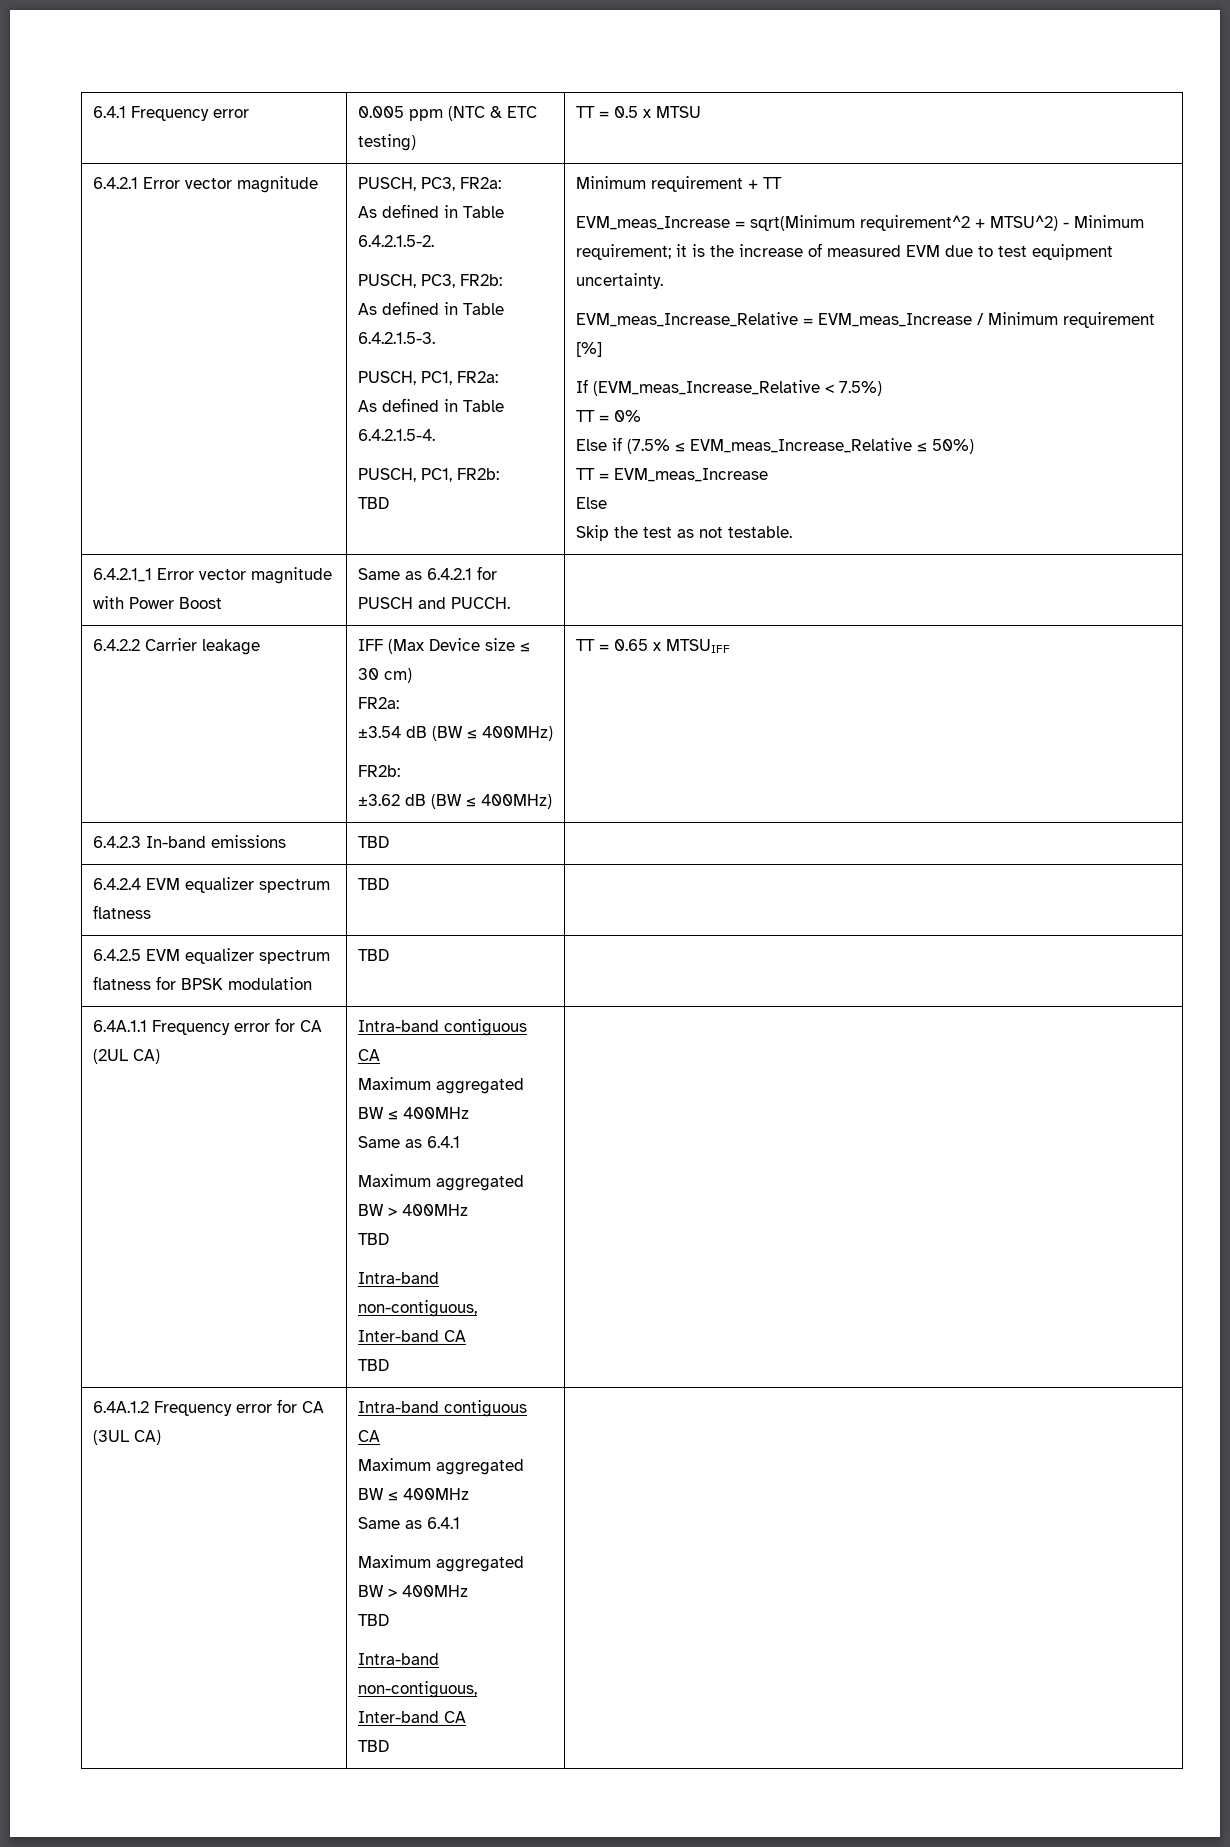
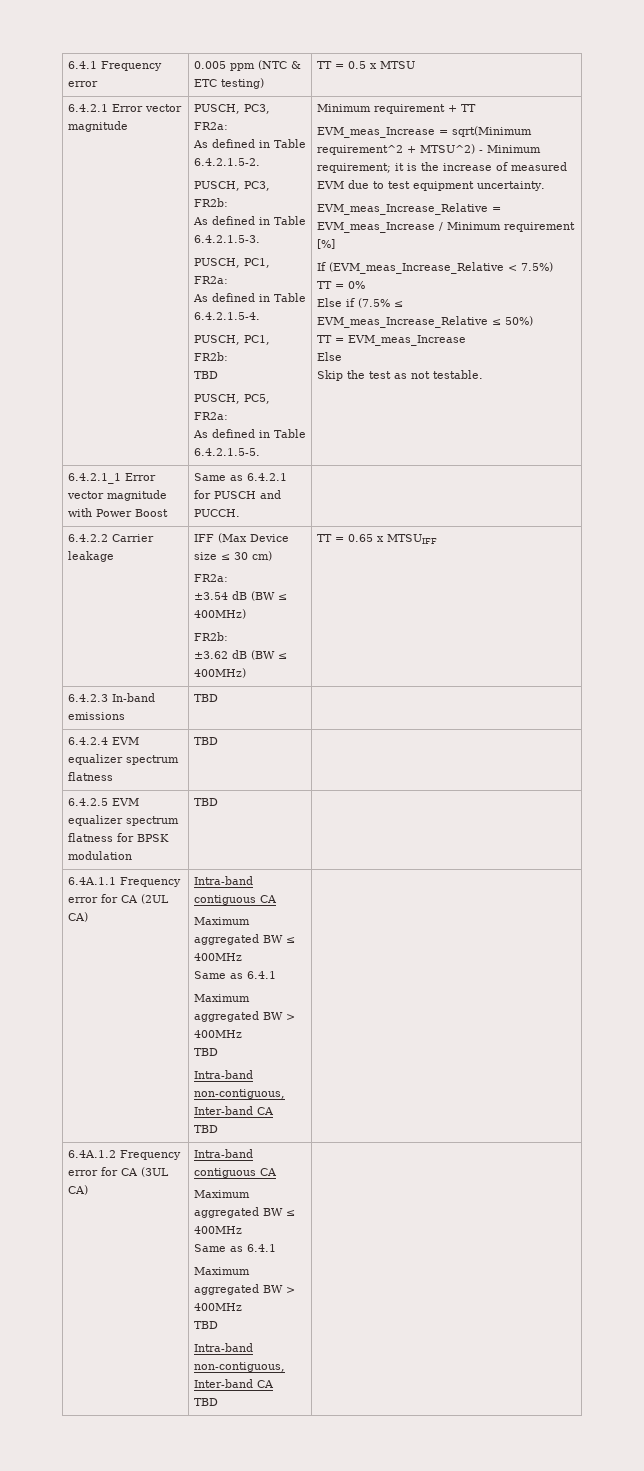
(389, 503) none -> [193,394,270,404] [193,412,228,420] [192,429,306,438] [193,448,260,456] // PUSCH, PC5, FR2a: // As defined in Table 6.4.2.1.5-5.

